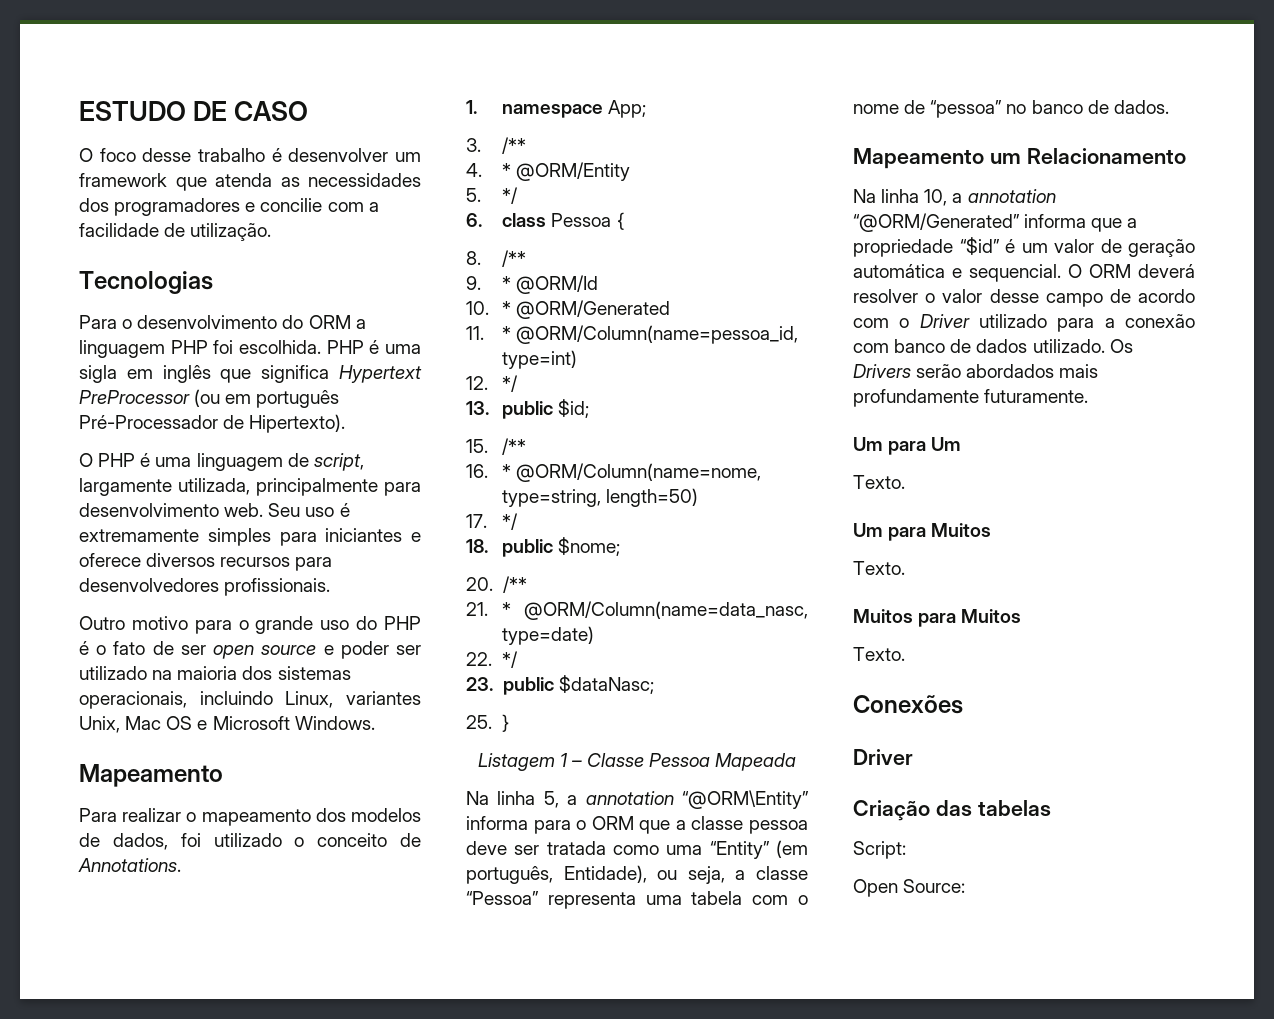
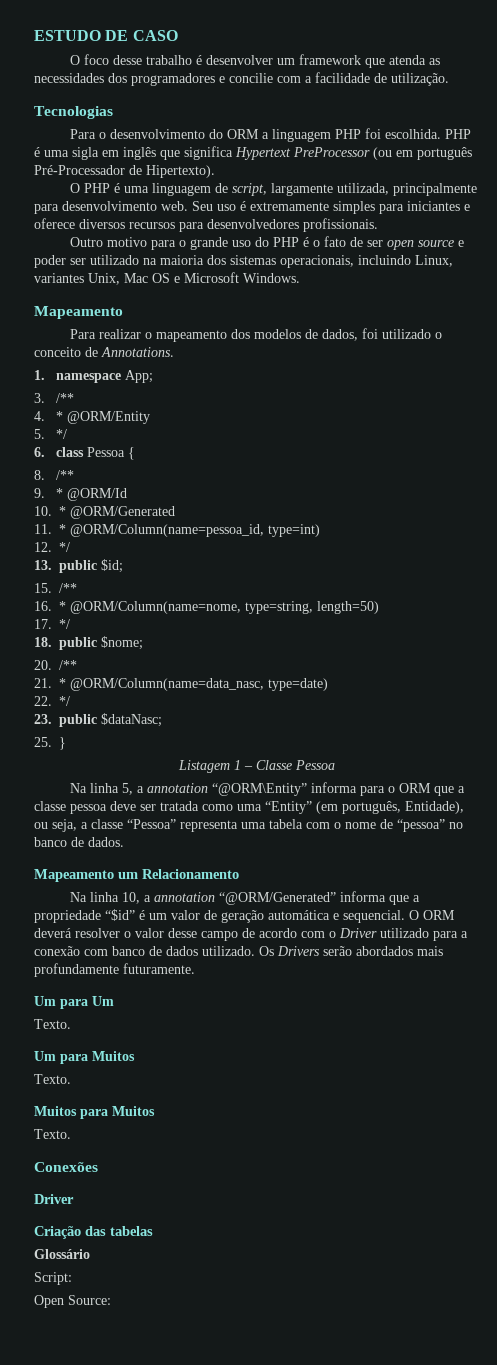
[715,753,797,771] Mapeada -> (335, 765) none
(1051, 808) none -> [34,1249,90,1259] // Glossário

